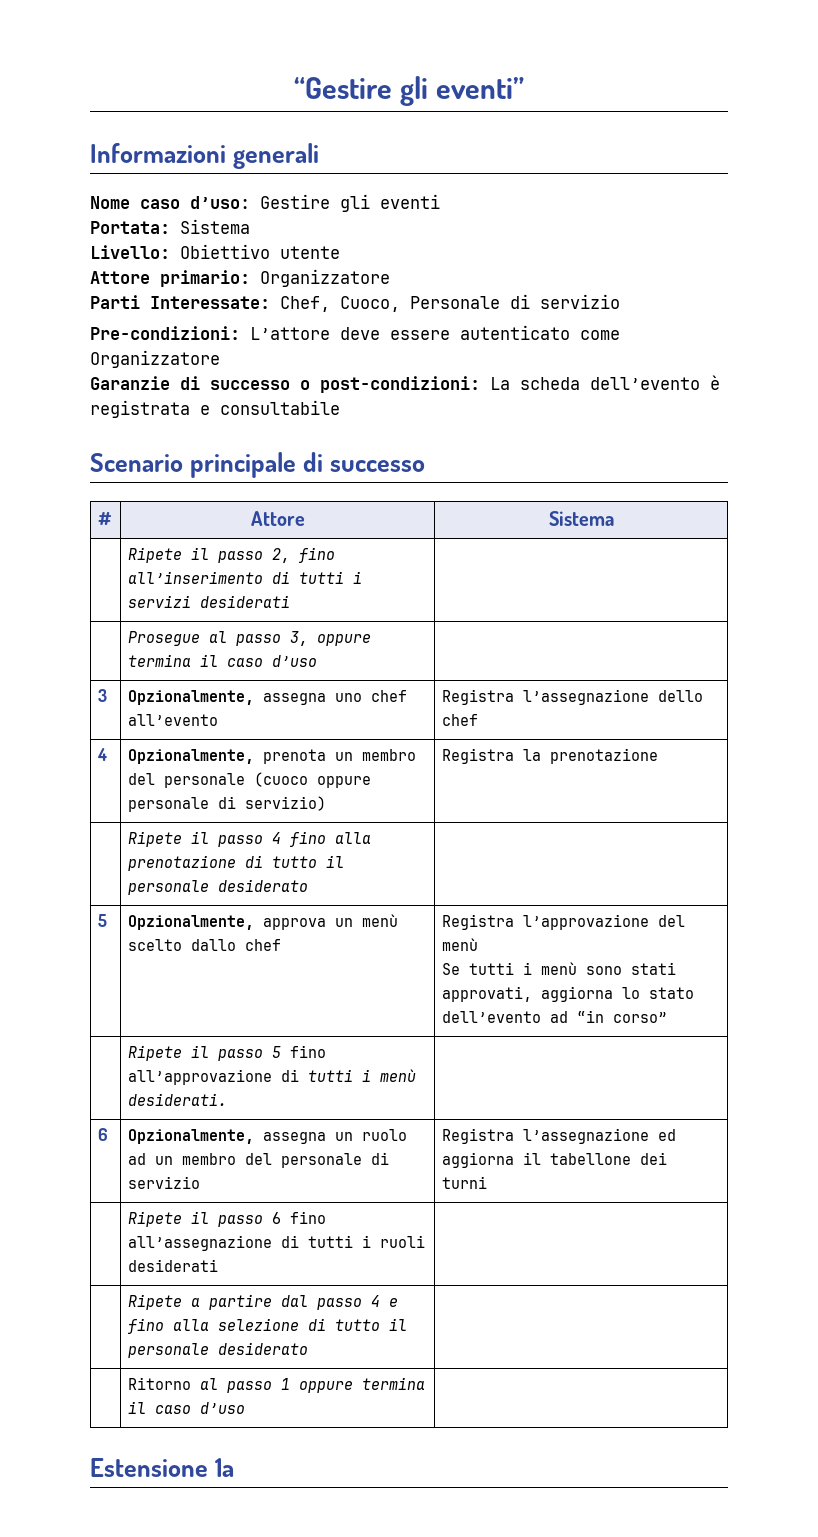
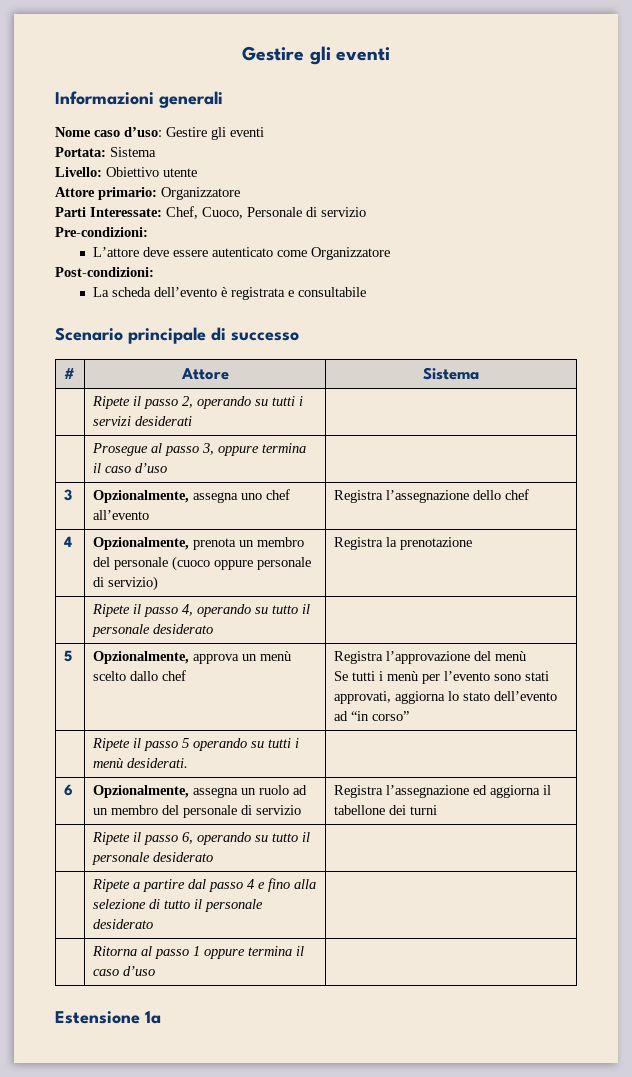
[293,76,525,106] “Gestire gli eventi” -> [242,46,390,65] Gestire gli eventi
(240, 333) none -> (148, 232) //
[90,376,480,393] Garanzie di successo o post-condizioni: -> [55,267,154,277] Post-condizioni: //
[298,547,335,563] [127,571,290,584] fino all’inserimento di -> [196,396,268,409] operando su
[271,831,371,847] [127,855,263,871] 4 fino alla prenotazione di -> [181,604,268,617] 4, operando su
(577, 968) none -> [421,671,490,684] per l’evento
[289,1045,326,1058] [127,1069,299,1085] fino all’approvazione di -> [192,738,264,751] operando su
[271,1211,326,1224] [127,1235,425,1251] [127,1259,218,1272] 6 fino all’assegnazione di tutti i ruoli desiderati -> [181,832,310,845] [91,852,213,865] 6, operando su tutto il personale desiderato
[127,1377,191,1390] Ritorno -> [91,946,137,956] Ritorna

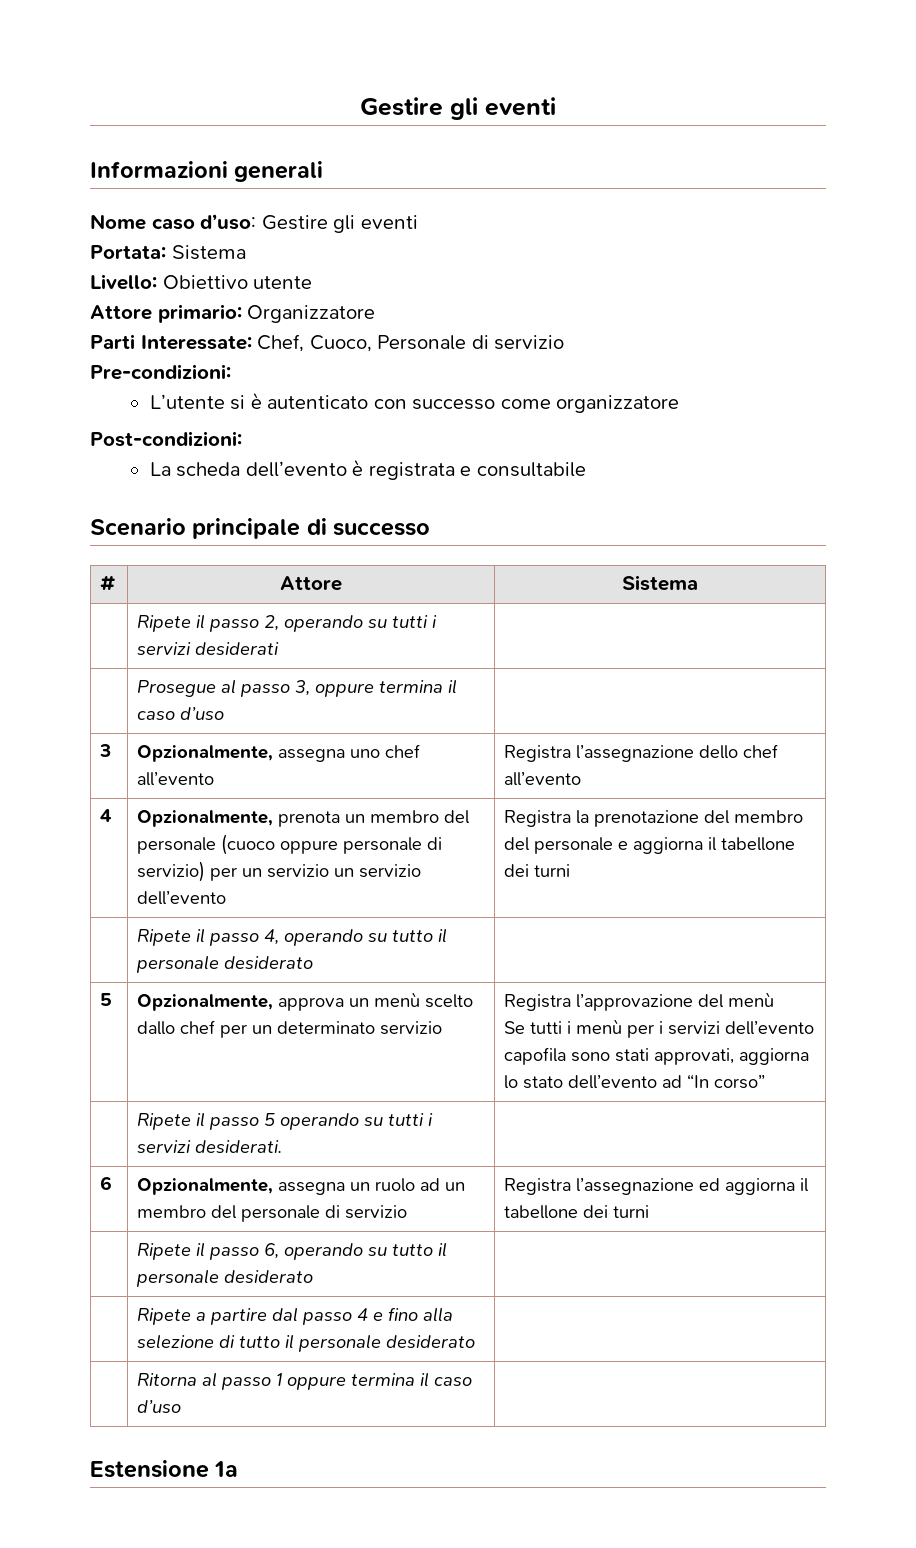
[93,247,391,260] L’attore deve essere autenticato come Organizzatore -> [149,392,680,413] L’utente si è autenticato con successo come organizzatore
(529, 494) none -> [504,771,582,786] all’evento
[333,537,472,550] | Registra la prenotazione -> [210,864,422,881] [137,890,227,905] [504,810,804,827] [504,837,796,854] [504,864,571,877] per un servizio un servizio dell’evento | Registra la prenotazione del membro del personale e aggiorna il tabellone dei turni
(186, 675) none -> [220,1021,443,1038] per un determinato servizio
[443,671,490,681] l’evento -> [659,1020,815,1035] [504,1047,567,1065] i servizi dell’evento capofila
[350,711,369,721] “in -> [687,1074,710,1088] “In
[92,758,123,768] menù -> [137,1140,192,1153] servizi

